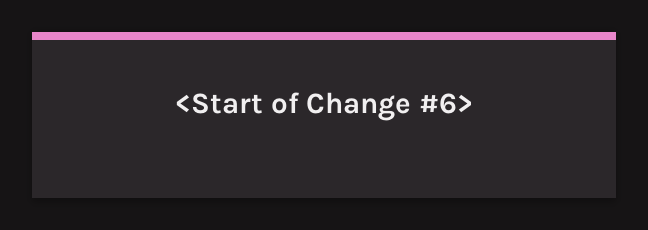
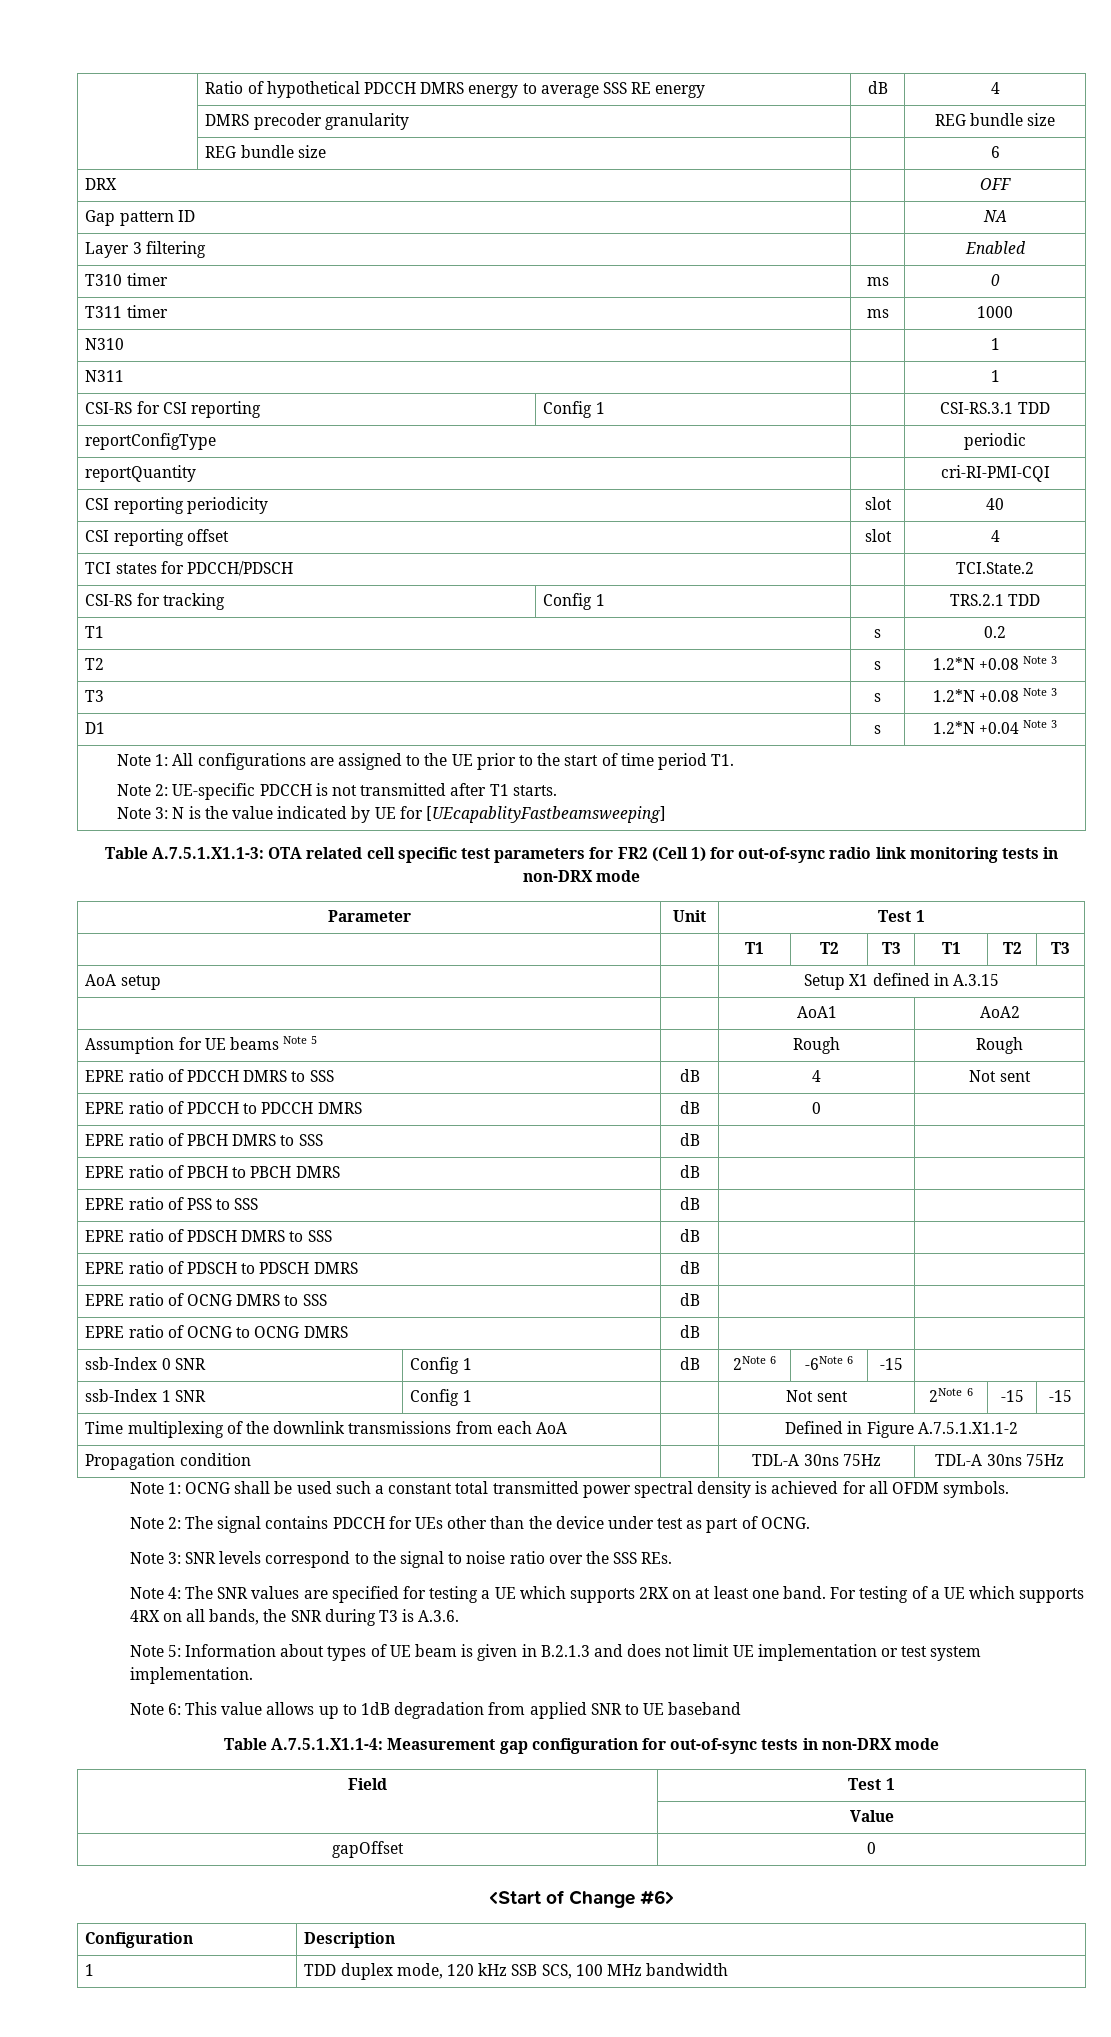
[174,92,474,121] <Start of Change #6> -> [205,81,706,98] [867,81,888,94] [990,82,1000,94] [205,113,409,130] [934,113,1056,126] [205,145,326,158] [990,146,1000,158] [85,178,118,190] [980,178,1011,190] [85,210,195,226] [982,210,1007,222] [85,241,206,258] [964,241,1026,254] [85,273,168,286] [866,277,889,286] [990,274,1000,286] [85,305,168,318] [866,309,889,318] [977,306,1013,318] [85,338,125,350] [990,338,1000,350] [85,370,125,382] [990,370,1000,382] [85,401,262,418] [543,401,605,418] [940,402,1050,414] [85,433,217,450] [964,433,1026,450] [85,465,197,482] [940,465,1050,482] [85,497,268,514] [864,497,892,510] [986,498,1004,510] [85,529,229,546] [864,529,892,542] [990,530,1000,542] [85,561,294,576] [956,562,1034,574] [85,593,225,610] [543,593,605,610] [949,594,1041,606] [85,626,105,638] [874,629,881,638] [984,626,1006,638] [85,658,105,670] [874,661,881,670] [932,656,1058,670] [85,690,105,702] [874,693,881,702] [932,688,1058,702] [85,722,106,734] [874,725,881,734] [932,720,1058,734] [117,753,735,770] [117,783,557,800] [117,806,666,823] [104,847,1059,863] [522,870,641,882] [327,910,411,922] [673,910,706,922] [878,910,925,922] [745,942,764,954] [819,942,839,954] [881,942,901,954] [941,942,961,954] [1002,942,1022,954] [1051,942,1070,954] [85,974,161,990] [804,973,999,990] [796,1006,837,1018] [979,1006,1020,1018] [85,1036,318,1054] [793,1037,840,1054] [976,1037,1023,1054] [85,1069,334,1082] [679,1069,700,1082] [812,1070,821,1082] [969,1070,1031,1082] [85,1101,362,1114] [679,1101,700,1114] [812,1102,821,1114] [85,1133,323,1146] [679,1133,700,1146] [85,1165,340,1178] [679,1165,700,1178] [85,1197,259,1210] [679,1197,700,1210] [85,1229,332,1242] [679,1229,700,1242] [85,1261,358,1274] [679,1261,700,1274] [85,1293,327,1306] [679,1293,700,1306] [85,1325,348,1338] [679,1325,700,1338] [85,1357,206,1370] [410,1357,472,1374] [679,1357,700,1370] [732,1356,777,1370] [804,1356,854,1370] [879,1358,903,1370] [85,1389,206,1402] [410,1389,472,1406] [786,1390,848,1402] [929,1388,973,1402] [1000,1390,1024,1402] [1049,1390,1072,1402] [85,1421,567,1438] [785,1421,1018,1438] [85,1453,251,1470] [752,1454,881,1466] [935,1454,1064,1466] [129,1481,1010,1498] [129,1516,810,1533] [129,1551,673,1568] [129,1586,1085,1603] [129,1609,460,1626] [129,1644,982,1661] [129,1667,253,1684] [129,1702,742,1719] [224,1738,939,1754] [348,1778,387,1790] [848,1778,895,1790] [849,1810,894,1822] [332,1841,404,1858] [867,1842,876,1854] [488,1890,675,1908] [85,1932,194,1948] [304,1932,396,1948] [85,1964,95,1976] [304,1963,729,1980] | Ratio of hypothetical PDCCH DMRS energy to average SSS RE energy | dB | 4 // | DMRS precoder granularity | | REG bundle size // | REG bundle size | | 6 // DRX | | OFF // Gap pattern ID | | NA // Layer 3 filtering | | Enabled // T310 timer | ms | 0 // T311 timer | ms | 1000 // N310 | | 1 // N311 | | 1 // CSI-RS for CSI reporting | Config 1 | | CSI-RS.3.1 TDD // reportConfigType | | periodic // reportQuantity | | cri-RI-PMI-CQI // CSI reporting periodicity | slot | 40 // CSI reporting offset | slot | 4 // TCI states for PDCCH/PDSCH | | TCI.State.2 // CSI-RS for tracking | Config 1 | | TRS.2.1 TDD // T1 | s | 0.2 // T2 | s | 1.2*N +0.08 Note 3 // T3 | s | 1.2*N +0.08 Note 3 // D1 | s | 1.2*N +0.04 Note 3 // Note 1: All configurations are assigned to the UE prior to the start of time period T1. // Note 2: UE-specific PDCCH is not transmitted after T1 starts. // Note 3: N is the value indicated by UE for [UEcapablityFastbeamsweeping] // Table A.7.5.1.X1.1-3: OTA related cell specific test parameters for FR2 (Cell 1) for out-of-sync radio link monitoring tests in non-DRX mode // Parameter | Unit | Test 1 // | | T1 | T2 | T3 | T1 | T2 | T3 // AoA setup | | Setup X1 defined in A.3.15 // | | AoA1 | AoA2 // Assumption for UE beams Note 5 | | Rough | Rough // EPRE ratio of PDCCH DMRS to SSS | dB | 4 | Not sent // EPRE ratio of PDCCH to PDCCH DMRS | dB | 0 | // EPRE ratio of PBCH DMRS to SSS | dB | | // EPRE ratio of PBCH to PBCH DMRS | dB | | // EPRE ratio of PSS to SSS | dB | | // EPRE ratio of PDSCH DMRS to SSS | dB | | // EPRE ratio of PDSCH to PDSCH DMRS | dB | | // EPRE ratio of OCNG DMRS to SSS | dB | | // EPRE ratio of OCNG to OCNG DMRS | dB | | // ssb-Index 0 SNR | Config 1 | dB | 2Note 6 | -6Note 6 | -15 | // ssb-Index 1 SNR | Config 1 | | Not sent | 2Note 6 | -15 | -15 // Time multiplexing of the downlink transmissions from each AoA | | Defined in Figure A.7.5.1.X1.1-2 // Propagation condition | | TDL-A 30ns 75Hz | TDL-A 30ns 75Hz // Note 1: OCNG shall be used such a constant total transmitted power spectral density is achieved for all OFDM symbols. // Note 2: The signal contains PDCCH for UEs other than the device under test as part of OCNG. // Note 3: SNR levels correspond to the signal to noise ratio over the SSS REs. // Note 4: The SNR values are specified for testing a UE which supports 2RX on at least one band. For testing of a UE which supports 4RX on all bands, the SNR during T3 is A.3.6. // Note 5: Information about types of UE beam is given in B.2.1.3 and does not limit UE implementation or test system implementation. // Note 6: This value allows up to 1dB degradation from applied SNR to UE baseband // Table A.7.5.1.X1.1-4: Measurement gap configuration for out-of-sync tests in non-DRX mode // Field | Test 1 // | Value // gapOffset | 0 // <Start of Change #6> // Configuration | Description // 1 | TDD duplex mode, 120 kHz SSB SCS, 100 MHz bandwidth

